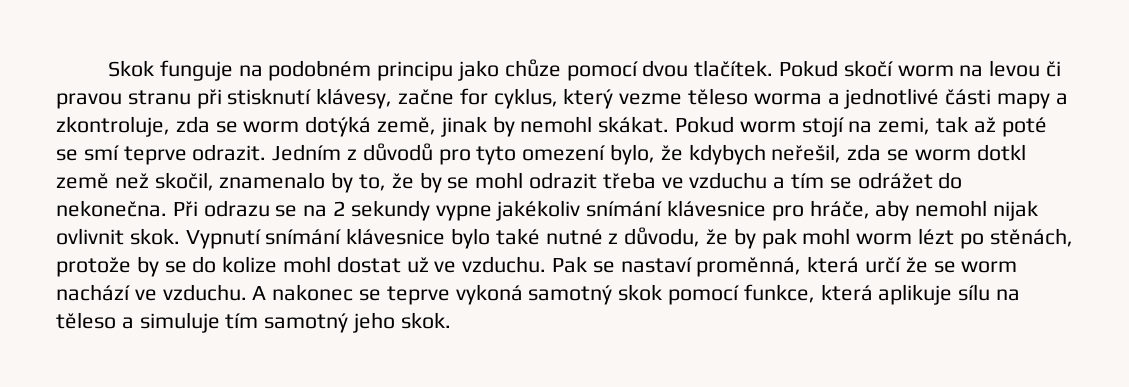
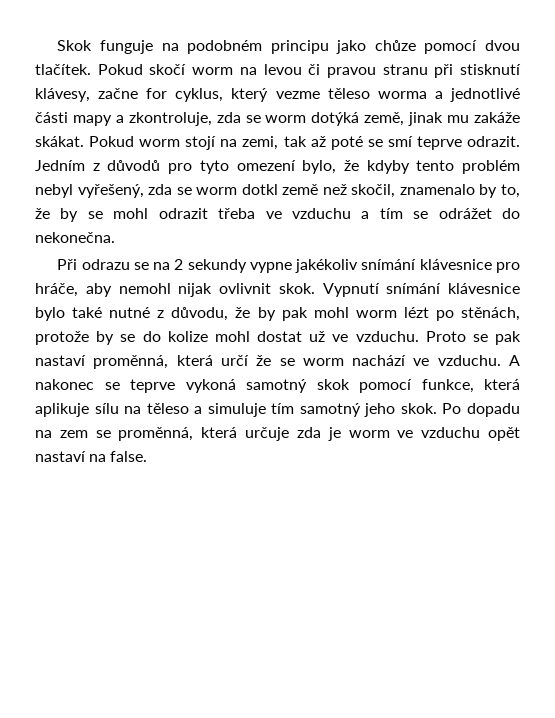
[492,116,593,137] by nemohl -> [447,112,521,123] mu zakáže
[688,144,842,165] kdybych neřešil, -> [366,160,520,174] [35,184,144,198] kdyby tento problém nebyl vyřešený,
(167, 208) none -> (115, 237) //
[552,256,615,273] Pak se -> [425,331,521,345] Proto se pak
(451, 320) none -> [442,403,520,417] [35,427,520,441] [35,451,148,462] Po dopadu na zem se proměnná, která určuje zda je worm ve vzduchu opět nastaví na false.

